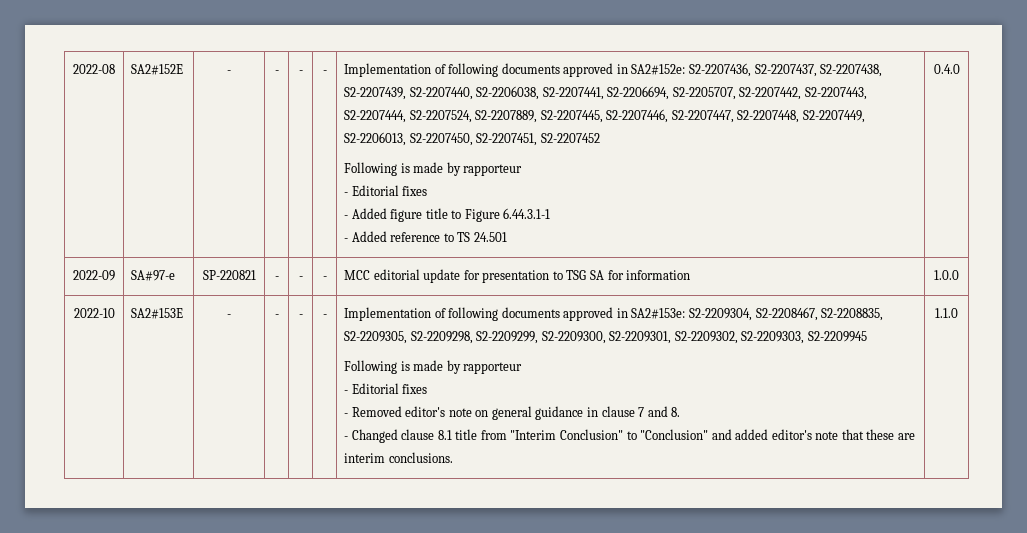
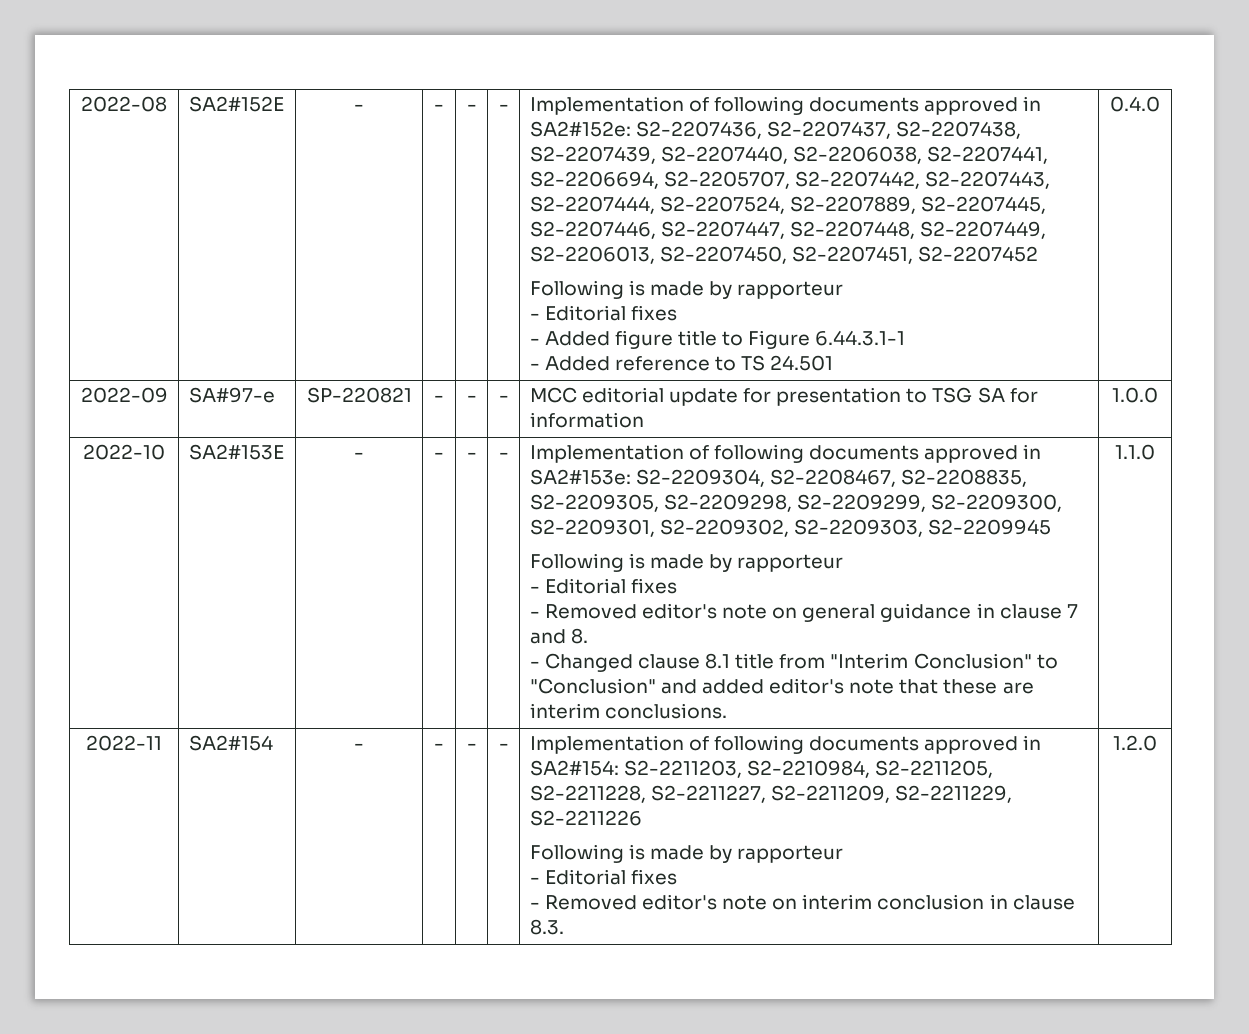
(958, 313) none -> [86,735,162,751] [188,735,273,751] [354,743,364,750] [434,743,444,750] [466,743,477,750] [498,743,509,750] [529,735,1042,754] [529,760,994,778] [529,785,1013,803] [529,810,642,826] [529,844,844,863] [529,869,677,885] [529,894,1075,910] [529,919,564,935] [1113,735,1157,751] // 2022-11 | SA2#154 | - | - | - | - | Implementation of following documents approved in SA2#154: S2-2211203, S2-2210984, S2-2211205, S2-2211228, S2-2211227, S2-2211209, S2-2211229, S2-2211226 // Following is made by rapporteur // - Editorial fixes // - Removed editor's note on interim conclusion in clause 8.3. | 1.2.0

